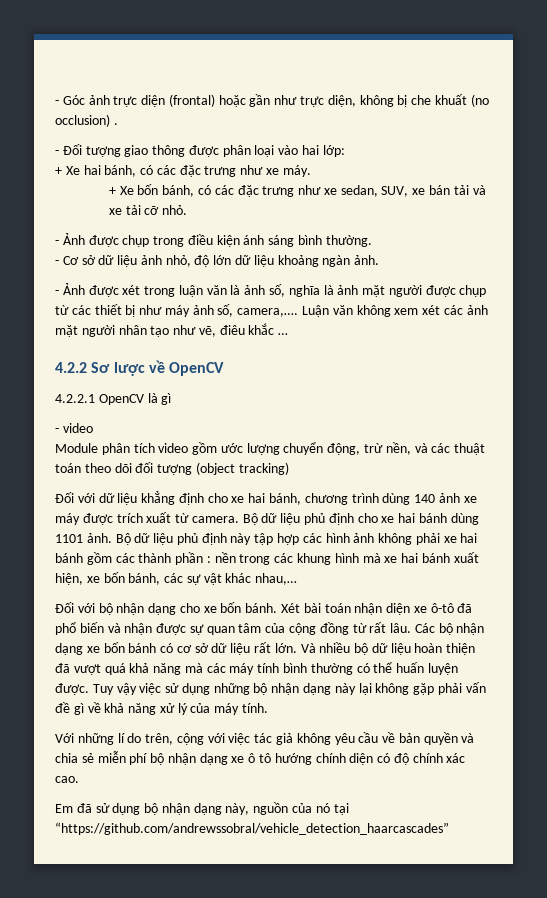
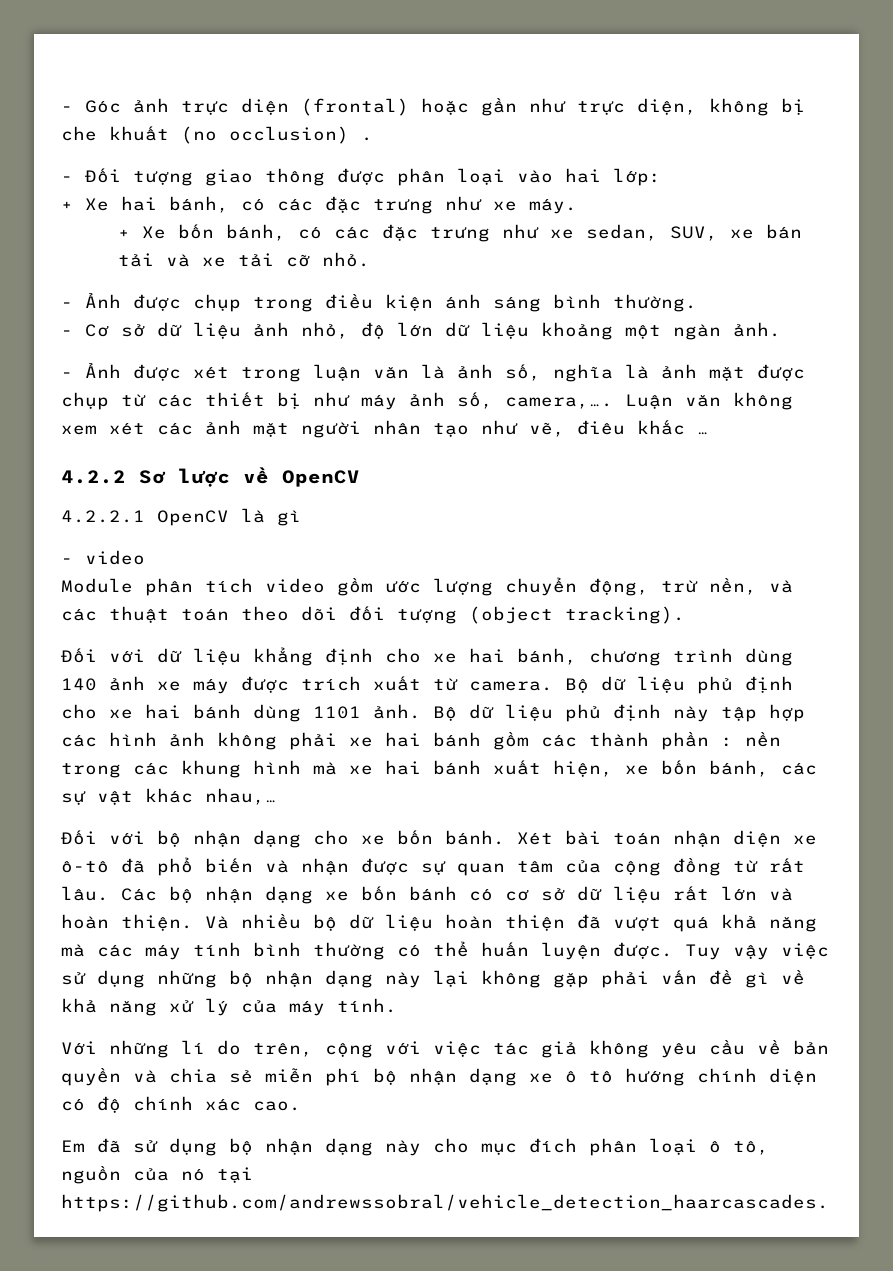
(319, 261) none -> [625,325,661,339] một
[388,285,422,297] người -> (745, 374) none
[238,462,289,475] tracking) -> [565,606,685,624] tracking).
[274,643,297,653] lớn. -> [721,886,793,901] [61,914,193,931] lớn và hoàn thiện.
[225,803,250,815] này, -> [385,1138,769,1156] này cho mục đích phân loại ô tô,
[55,822,449,835] “https://github.com/andrewssobral/vehicle_detection_haarcascades” -> [61,1194,829,1212] https://github.com/andrewssobral/vehicle_detection_haarcascades.

